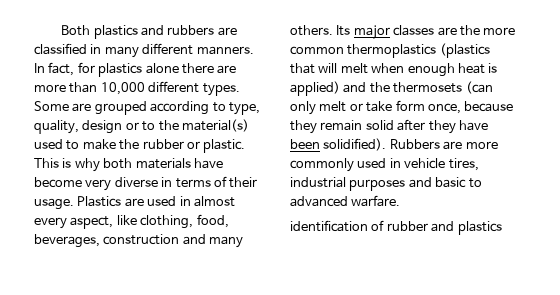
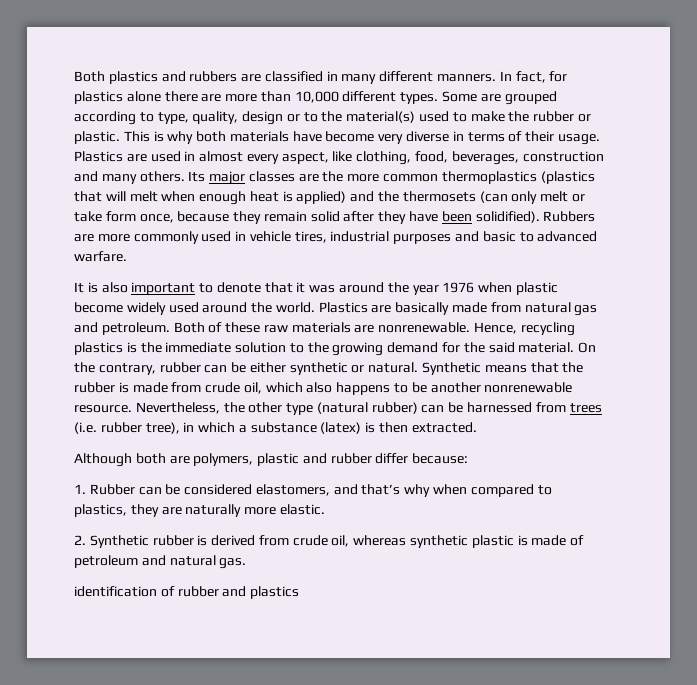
(401, 201) none -> [74,282,558,295] [74,302,598,316] [74,322,575,336] [74,342,597,356] [74,362,584,375] [74,382,573,395] [74,402,602,415] [74,422,477,434] [74,453,469,467] [74,484,552,497] [74,504,325,517] [74,535,585,548] [74,555,247,569] // It is also important to denote that it was around the year 1976 when plastic become widely used around the world. Plastics are basically made from natural gas and petroleum. Both of these raw materials are nonrenewable. Hence, recycling plastics is the immediate solution to the growing demand for the said material. On the contrary, rubber can be either synthetic or natural. Synthetic means that the rubber is made from crude oil, which also happens to be another nonrenewable resource. Nevertheless, the other type (natural rubber) can be harnessed from trees (i.e. rubber tree), in which a substance (latex) is then extracted. // Although both are polymers, plastic and rubber differ because: // 1. Rubber can be considered elastomers, and that’s why when compared to plastics, they are naturally more elastic. // 2. Synthetic rubber is derived from crude oil, whereas synthetic plastic is made of petroleum and natural gas.

